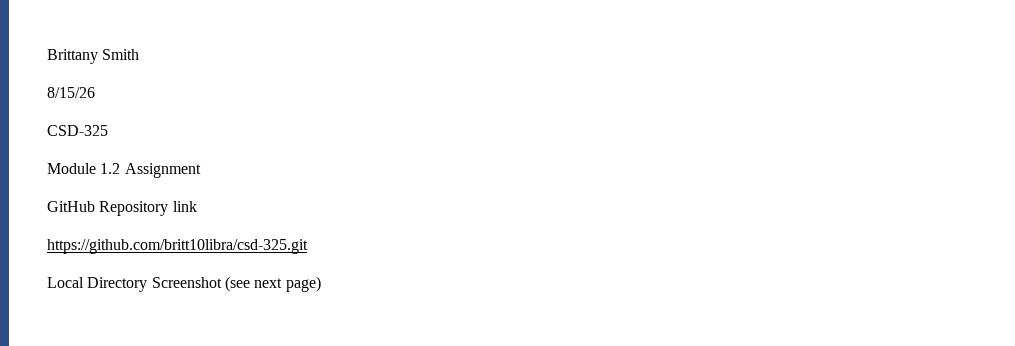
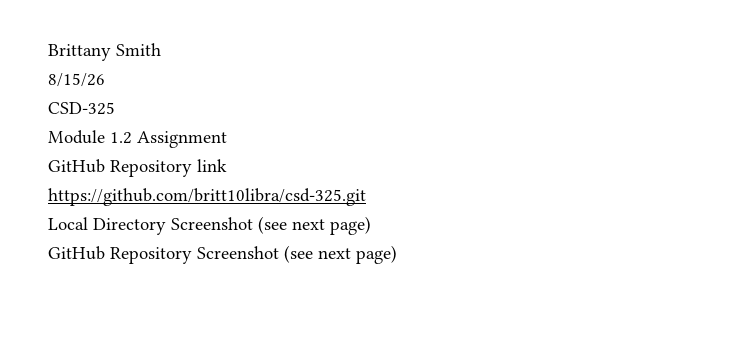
(321, 284) none -> [48,245,397,264] // GitHub Repository Screenshot (see next page)

